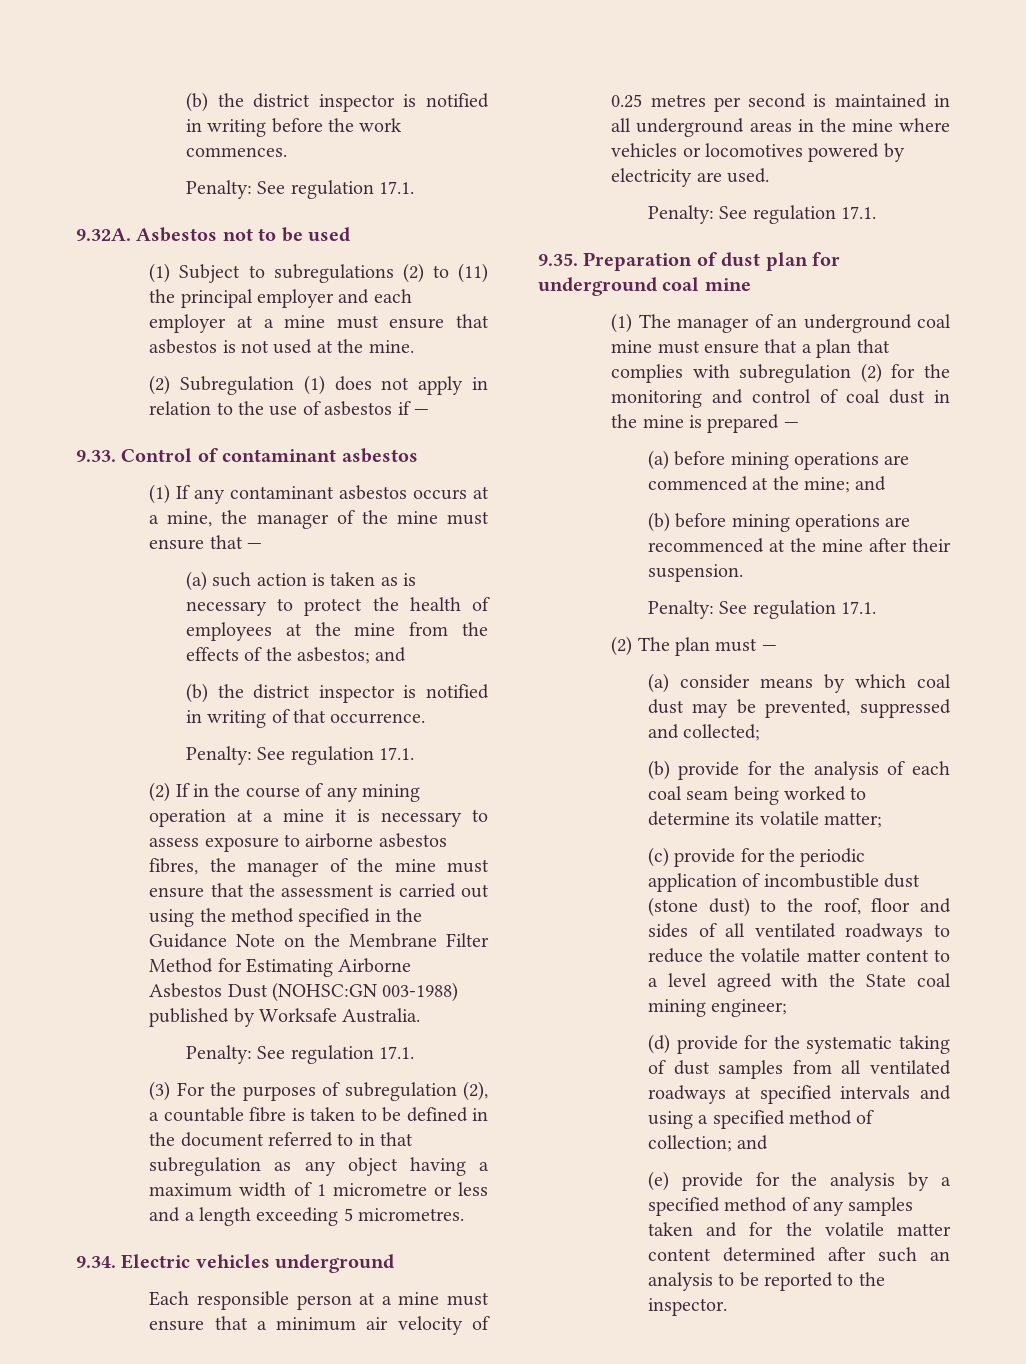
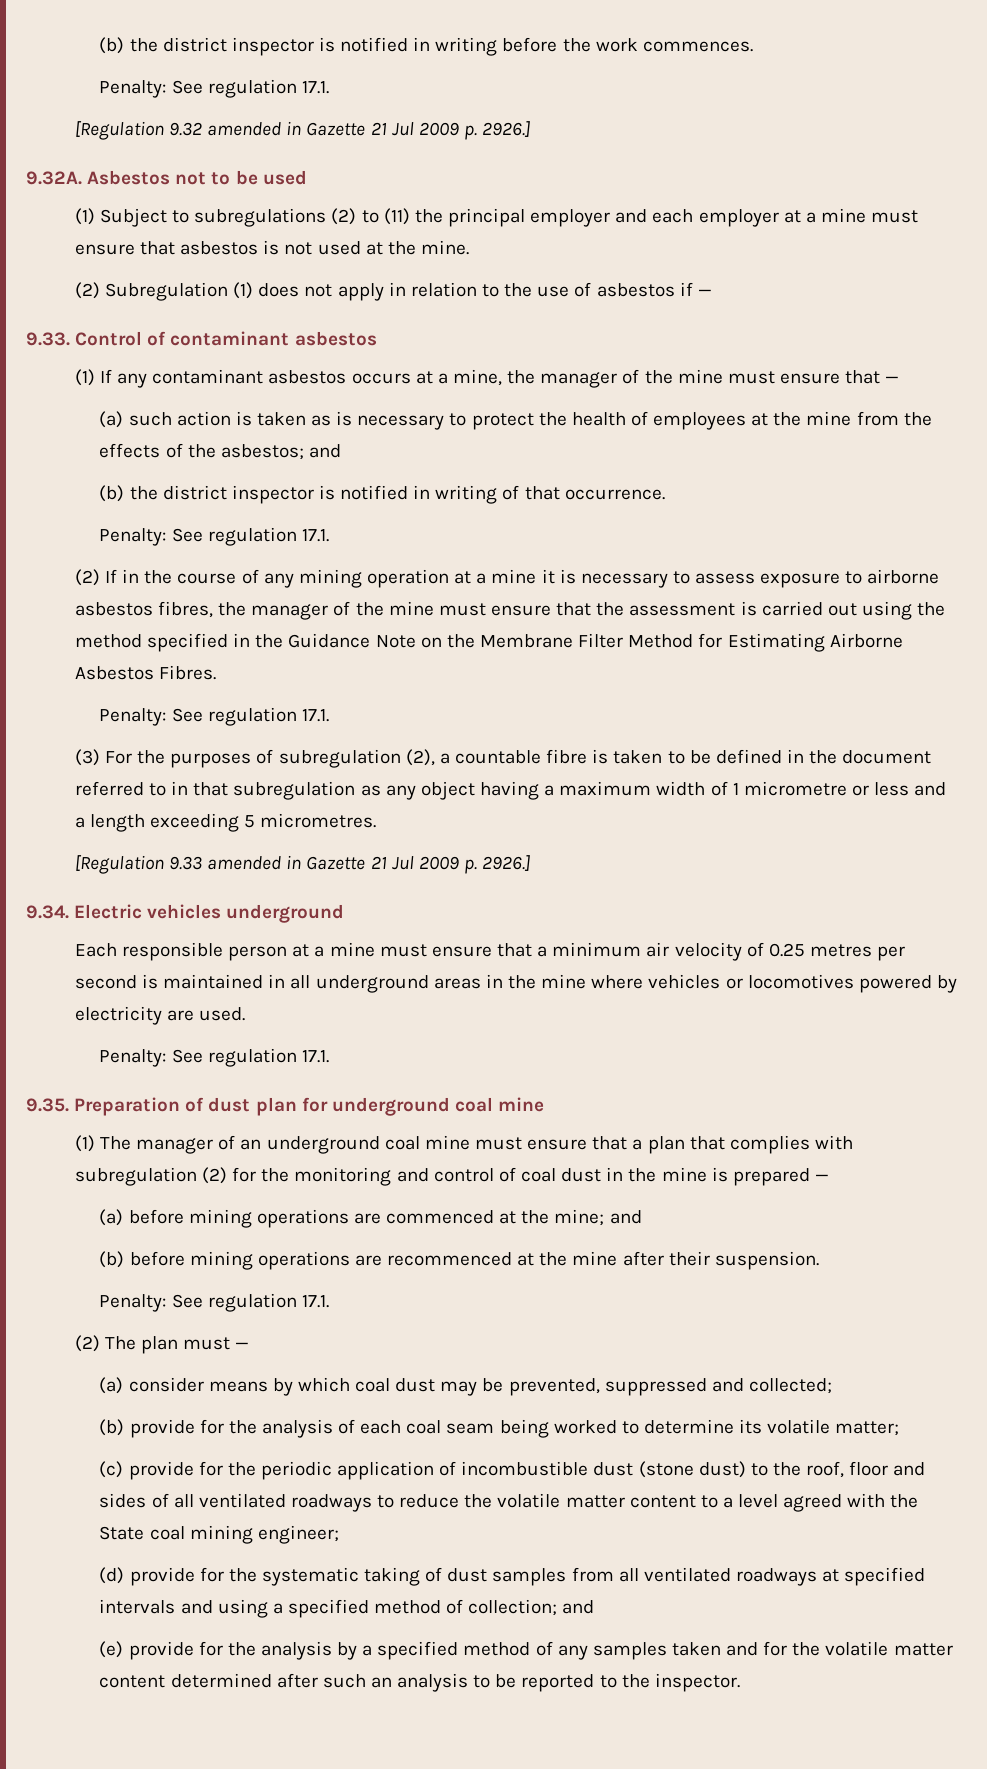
(415, 187) none -> [74,121,531,140] // [Regulation 9.32 amended in Gazette 21 Jul 2009 p. 2926.]
[227,982,459,1002] [149,1008,421,1027] Dust (NOHSC:GN 003-1988) published by Worksafe Australia. -> [159,665,217,680] Fibres.
(465, 1214) none -> [74,855,531,874] // [Regulation 9.33 amended in Gazette 21 Jul 2009 p. 2926.]

